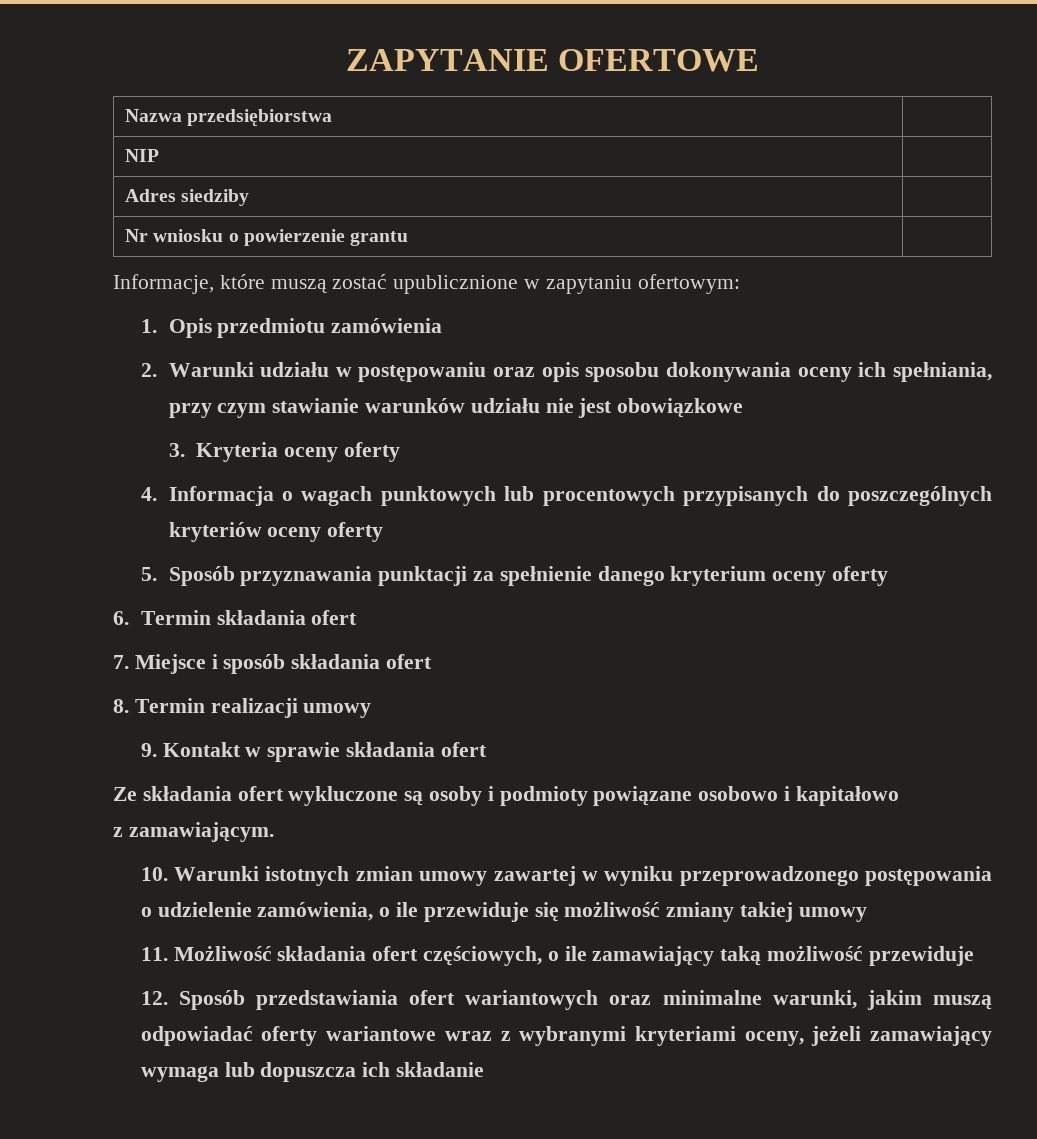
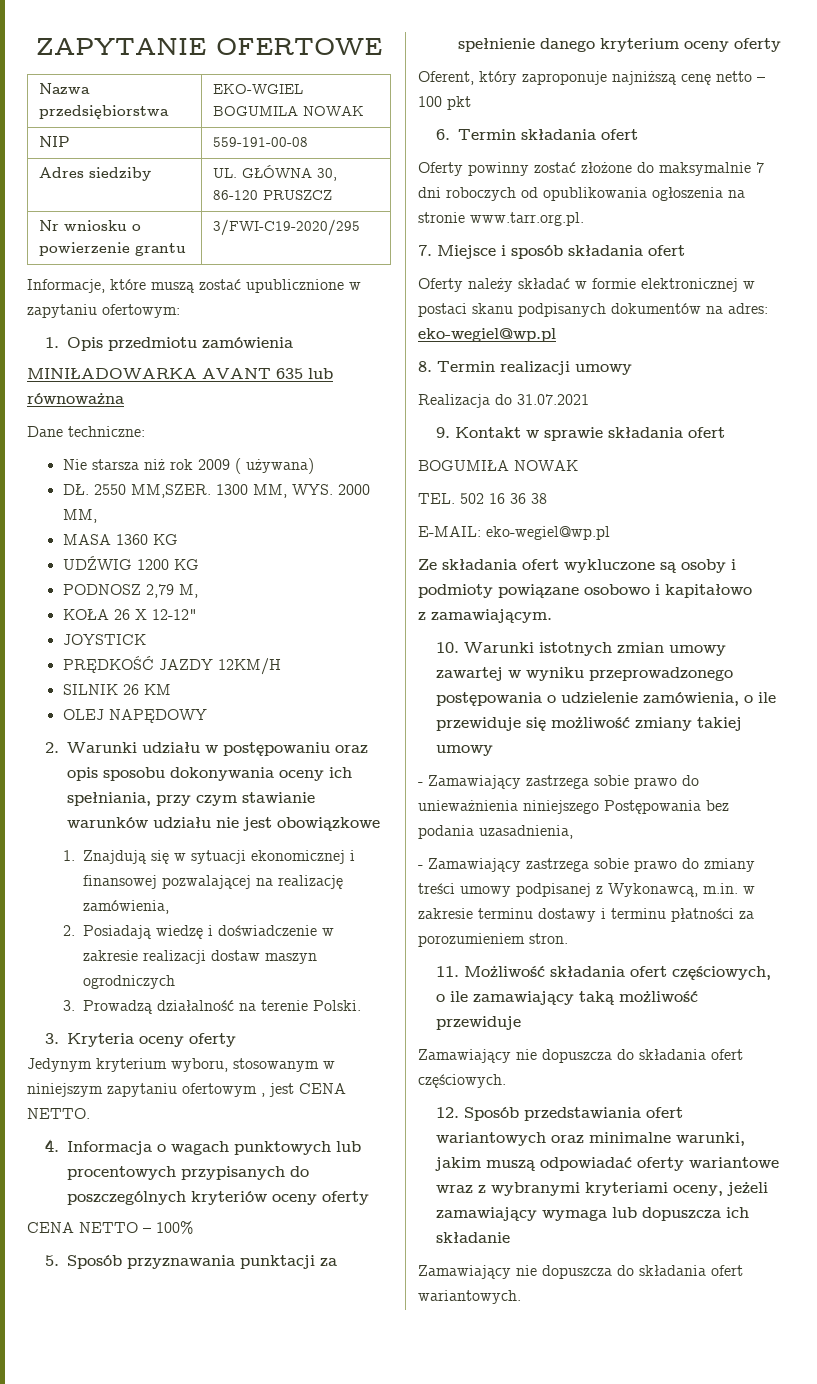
(333, 118) none -> [212,84,303,94] [212,105,364,116] EKO-WGIEL BOGUMILA NOWAK
(160, 155) none -> [212,137,308,147] 559-191-00-08
(250, 197) none -> [212,165,337,181] [212,190,332,200] UL. GŁÓWNA 30, 86-120 PRUSZCZ
(409, 238) none -> [212,219,360,236] 3/FWI-C19-2020/295
(443, 325) none -> [27,368,333,379] [27,393,124,405] [27,426,145,437] [62,458,314,474] [62,484,370,498] [62,509,97,523] [62,534,178,545] [62,556,199,570] [62,584,198,598] [62,609,197,620] [62,634,146,645] [62,656,281,675] [62,684,171,695] [62,709,207,723] // MINIŁADOWARKA AVANT 635 lub równoważna // Dane techniczne: // Nie starsza niż rok 2009 ( używana) // DŁ. 2550 MM,SZER. 1300 MM, WYS. 2000 MM, // MASA 1360 KG // UDŹWIG 1200 KG // PODNOSZ 2,79 M, // KOŁA 26 X 12-12" // JOYSTICK // PRĘDKOŚĆ JAZDY 12KM/H // SILNIK 26 KM // OLEJ NAPĘDOWY
[168,442,400,462] 3. Kryteria oceny oferty -> [63,850,356,864] [83,875,344,889] [83,900,170,914] [63,925,335,939] [83,950,318,964] [83,975,176,989] [63,1000,362,1014] [45,1033,237,1047] [27,1058,335,1072] [27,1083,346,1097] [27,1108,90,1119] 1. Znajdują się w sytuacji ekonomicznej i finansowej pozwalającej na realizację zamówienia, // 2. Posiadają wiedzę i doświadczenie w zakresie realizacji dostaw maszyn ogrodniczych // 3. Prowadzą działalność na terenie Polski. // 3. Kryteria oceny oferty // Jedynym kryterium wyboru, stosowanym w niniejszym zapytaniu ofertowym , jest CENA NETTO.
(384, 532) none -> [27,1221,193,1234] // CENA NETTO – 100%
[113,610,358,625] 6. Termin składania ofert -> [418,71,765,85] [418,96,471,110] [436,129,639,140] [418,162,764,176] [418,187,745,201] [418,212,584,226] Oferent, który zaproponuje najniższą cenę netto – 100 pkt // 6. Termin składania ofert // Oferty powinny zostać złożone do maksymalnie 7 dni roboczych od opublikowania ogłoszenia na stronie www.tarr.org.pl.
(433, 661) none -> [418,278,755,292] [418,303,768,317] [418,328,556,342] // Oferty należy składać w formie elektronicznej w postaci skanu podpisanych dokumentów na adres: eko-wegiel@wp.pl
(372, 710) none -> [418,394,589,408] // Realizacja do 31.07.2021
(487, 749) none -> [418,460,578,471] [418,493,547,504] [418,526,610,540] // BOGUMIŁA NOWAK // TEL. 502 16 36 38 // E-MAIL: eko-wegiel@wp.pl
(867, 914) none -> [418,775,699,789] [418,800,729,814] [418,825,573,839] [418,858,755,872] [418,883,755,897] [418,908,754,922] [418,933,568,947] // - Zamawiający zastrzega sobie prawo do unieważnienia niniejszego Postępowania bez podania uzasadnienia, // - Zamawiający zastrzega sobie prawo do zmiany treści umowy podpisanej z Wykonawcą, m.in. w zakresie terminu dostawy i terminu płatności za porozumieniem stron.
(974, 956) none -> [418,1049,743,1063] [418,1074,506,1088] // Zamawiający nie dopuszcza do składania ofert częściowych.
(484, 1069) none -> [418,1265,743,1279] [418,1290,521,1304] // Zamawiający nie dopuszcza do składania ofert wariantowych.

